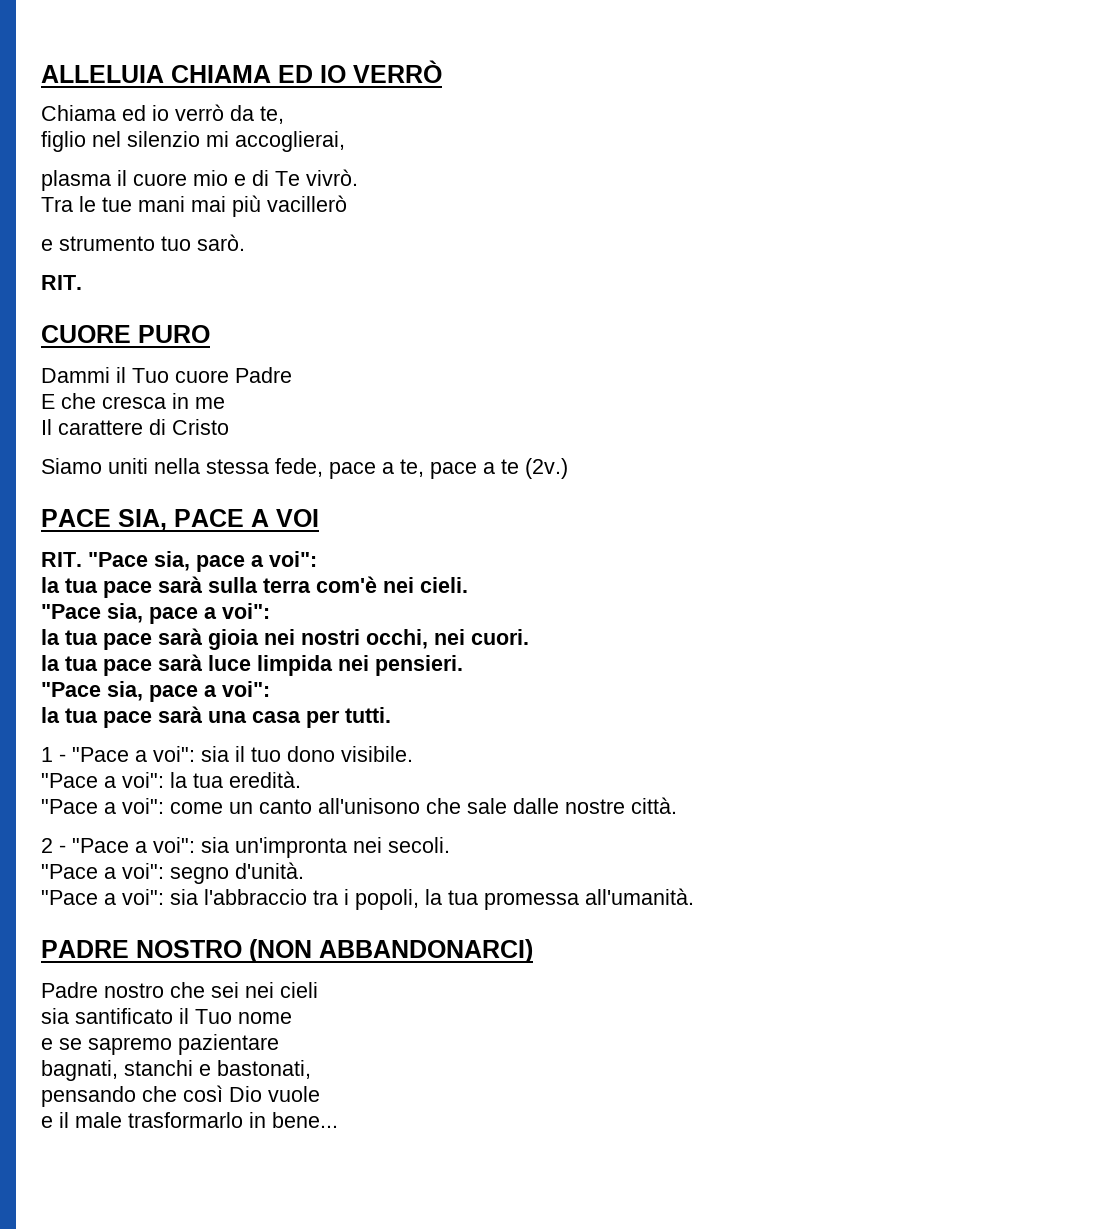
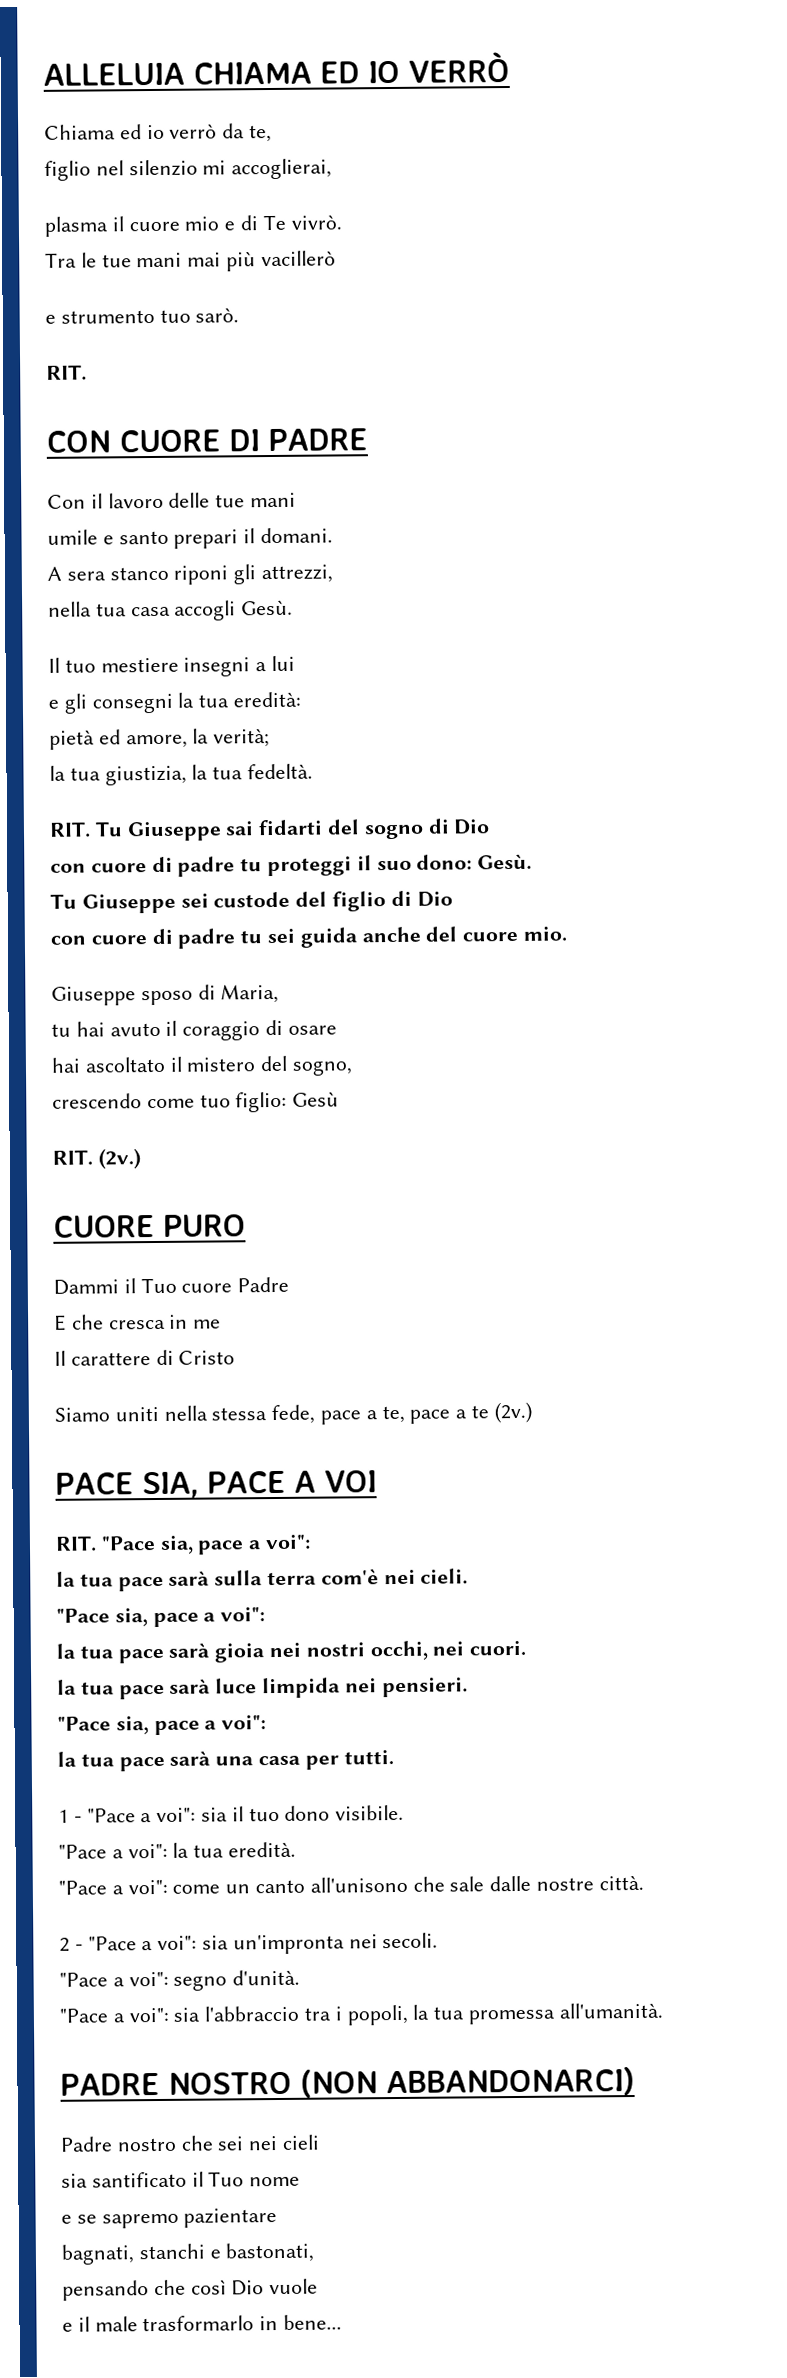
(82, 282) none -> [46,428,368,453] [47,492,297,509] [47,527,334,549] [47,564,334,585] [48,599,294,621] [48,655,296,677] [48,691,302,714] [49,728,271,750] [49,763,314,786] [49,818,491,842] [50,853,533,877] [50,890,453,914] [50,926,568,949] [51,983,280,1006] [51,1019,337,1041] [51,1055,354,1076] [52,1091,340,1113] [52,1148,141,1170] // CON CUORE DI PADRE // Con il lavoro delle tue mani // umile e santo prepari il domani. // A sera stanco riponi gli attrezzi, // nella tua casa accogli Gesù. // Il tuo mestiere insegni a lui // e gli consegni la tua eredità: // pietà ed amore, la verità; // la tua giustizia, la tua fedeltà. // RIT. Tu Giuseppe sai fidarti del sogno di Dio // con cuore di padre tu proteggi il suo dono: Gesù. // Tu Giuseppe sei custode del figlio di Dio // con cuore di padre tu sei guida anche del cuore mio. // Giuseppe sposo di Maria, // tu hai avuto il coraggio di osare // hai ascoltato il mistero del sogno, // crescendo come tuo figlio: Gesù // RIT. (2v.)

